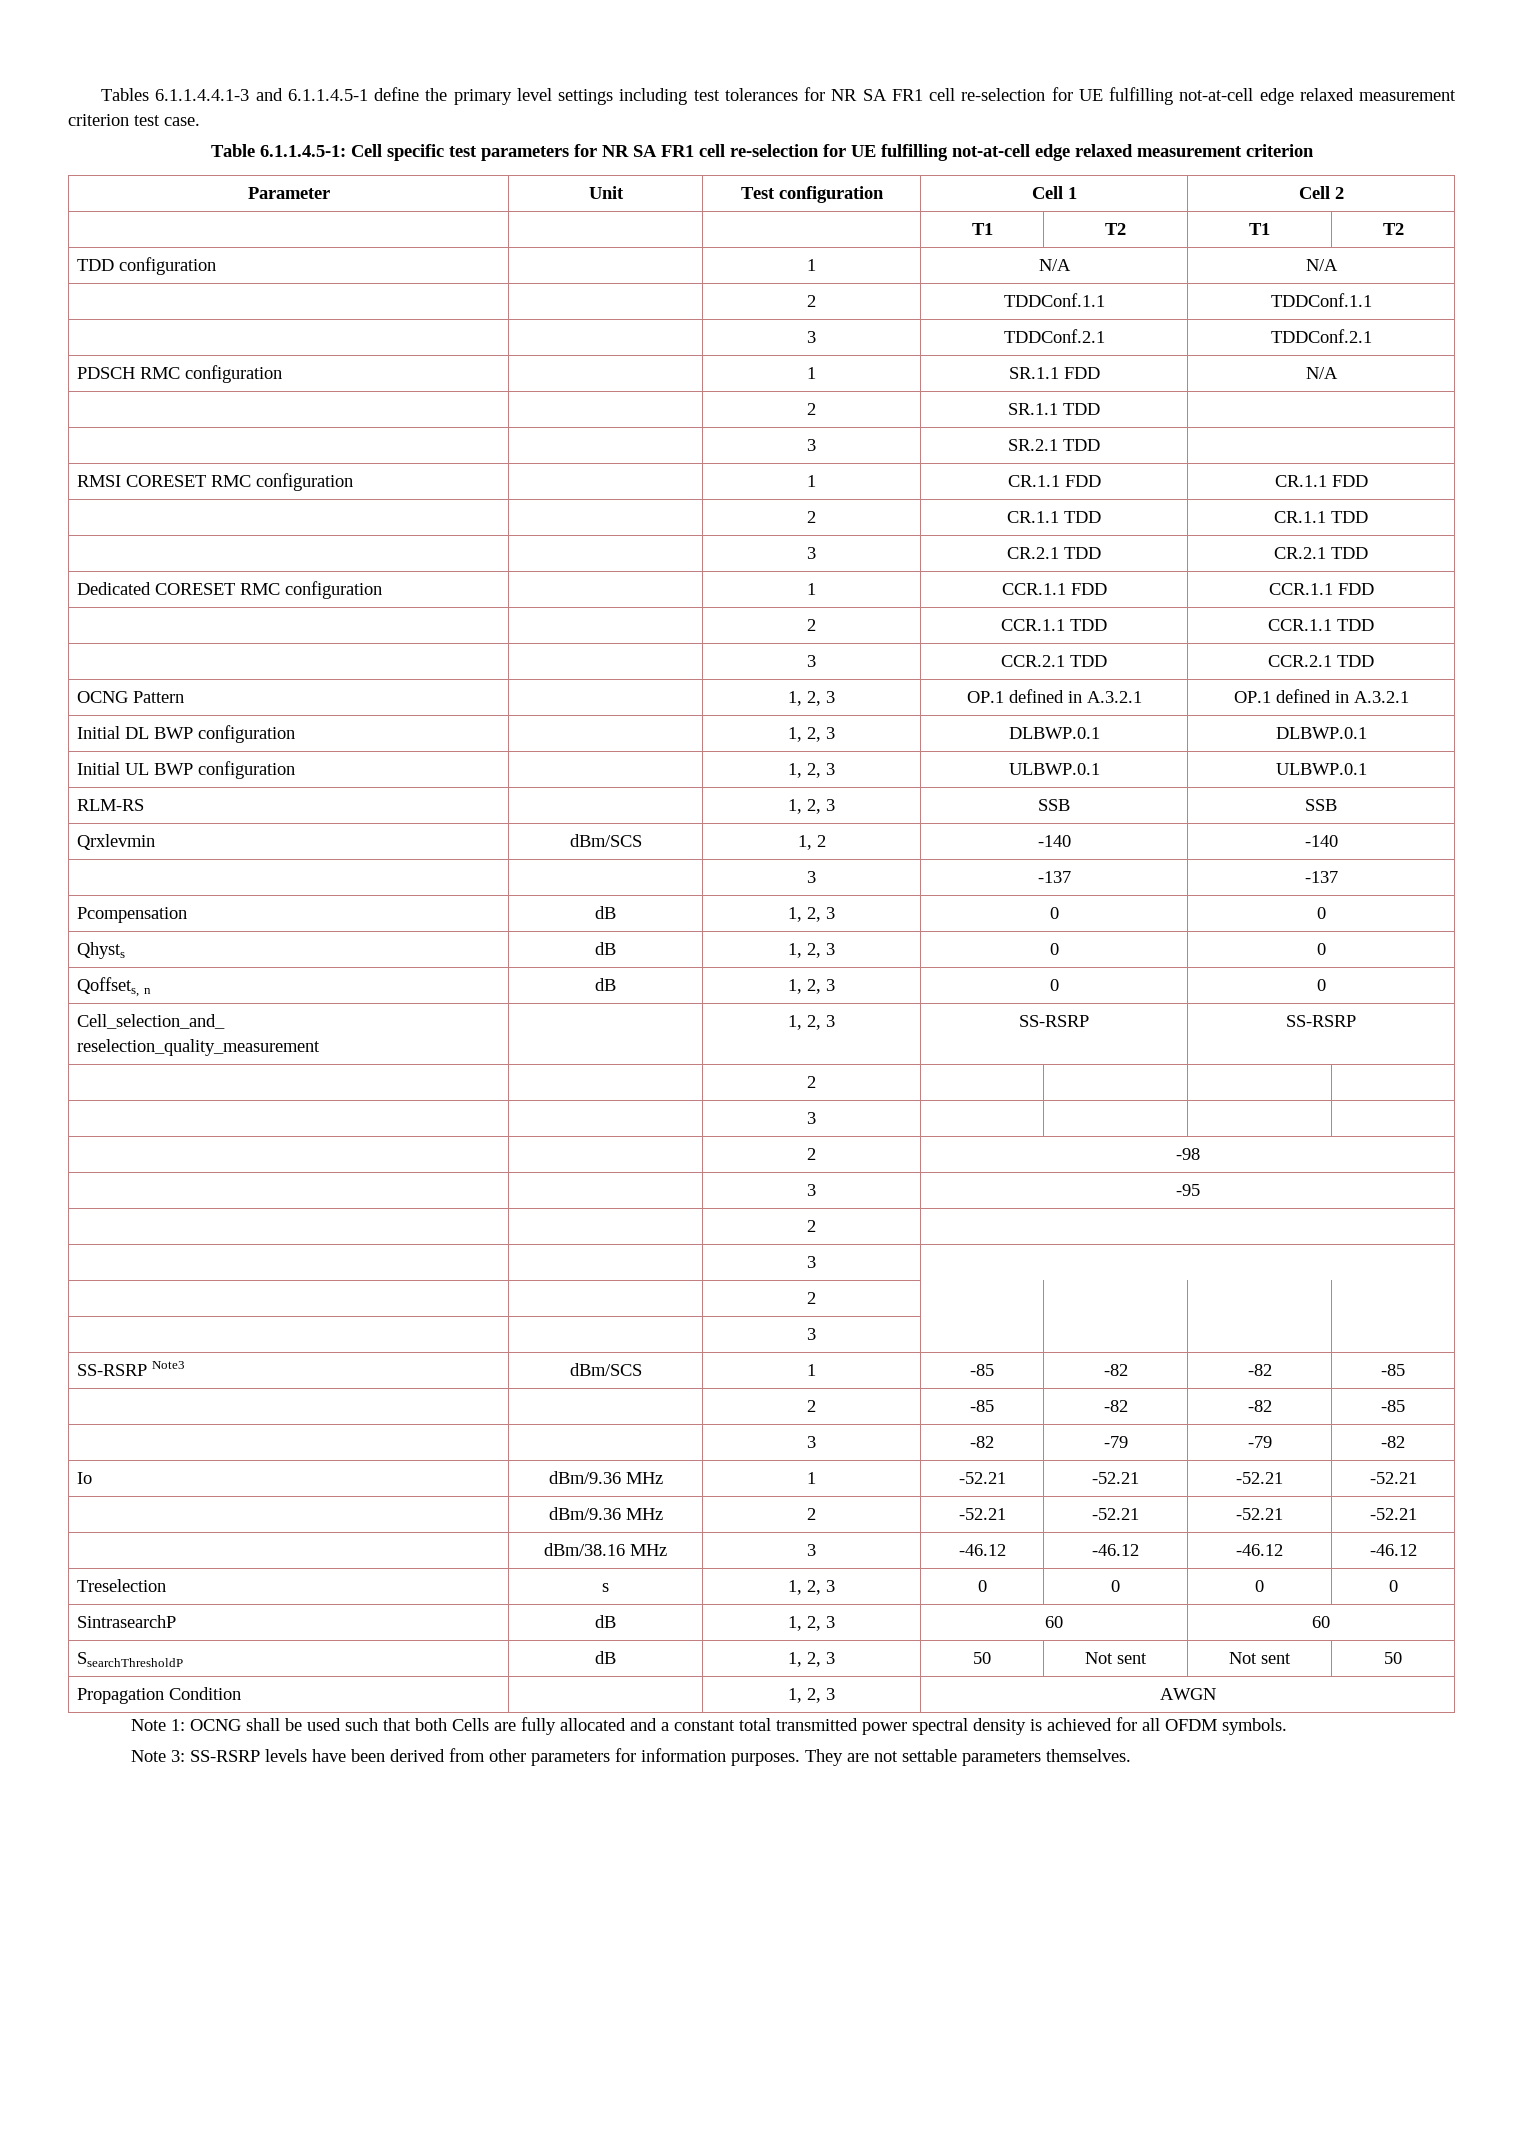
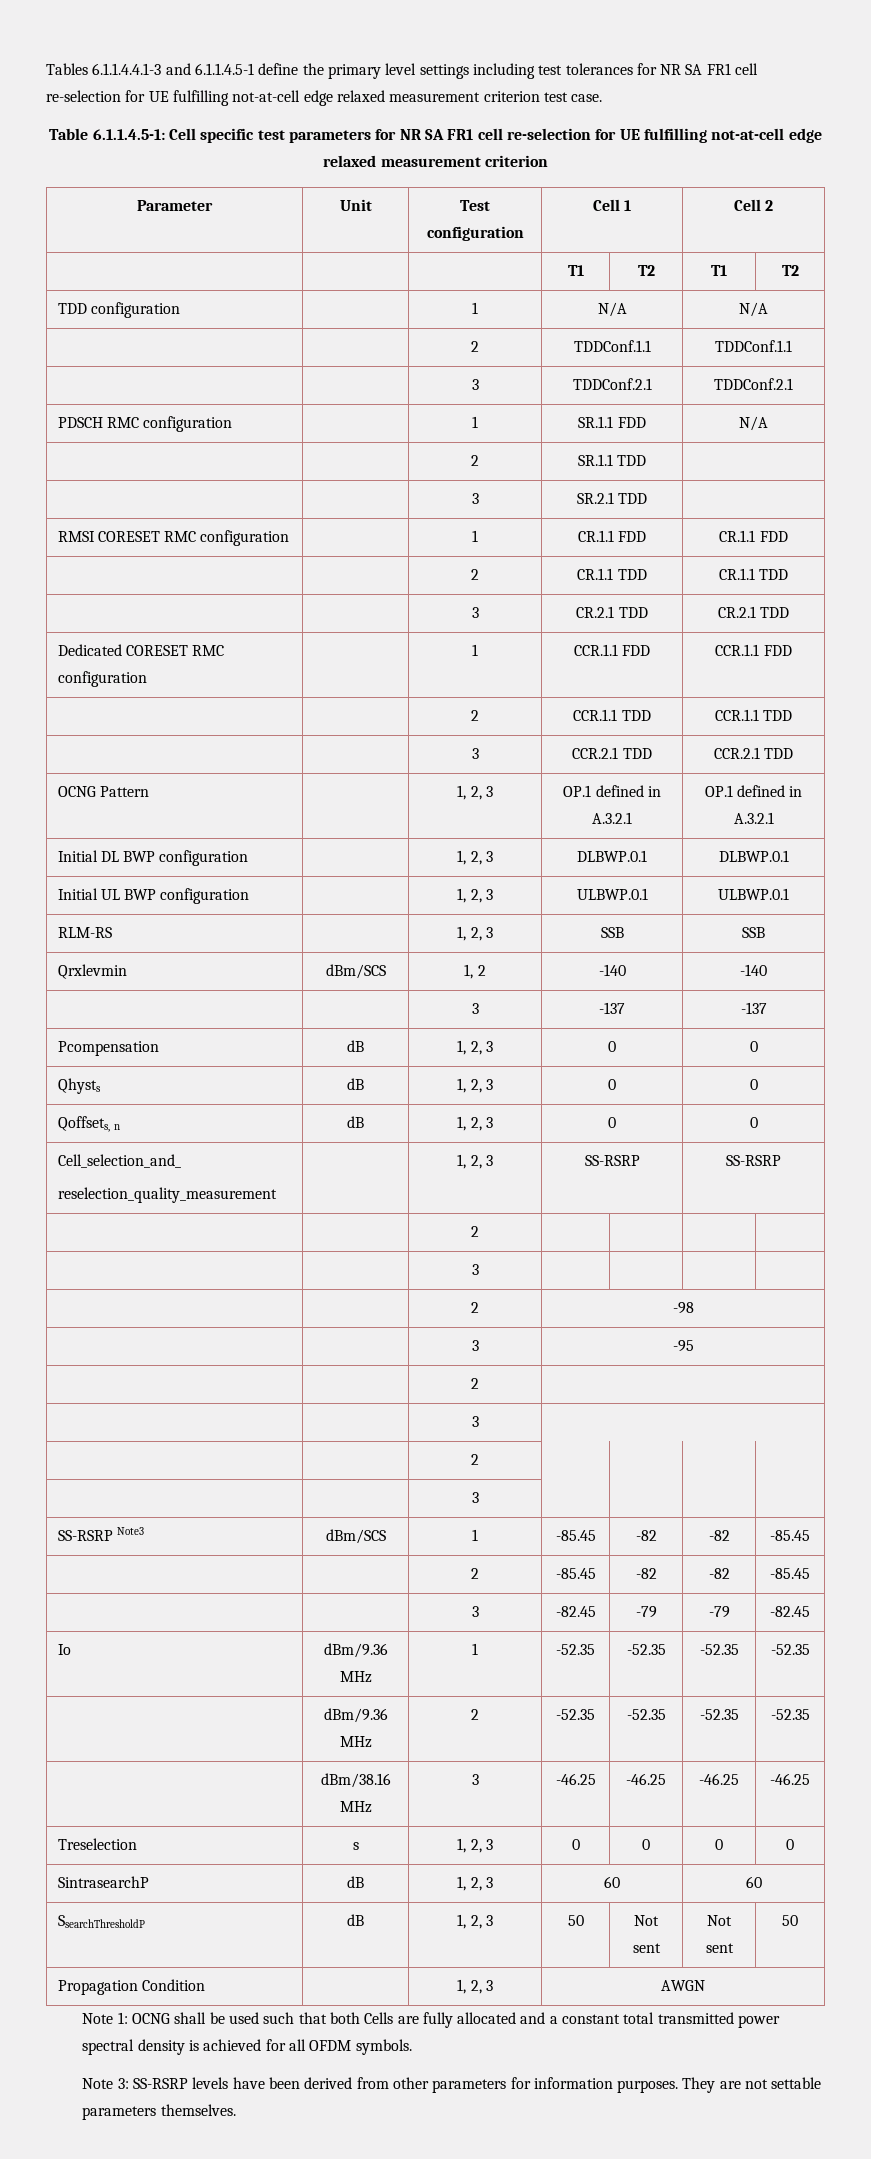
[970,1364,994,1376] [1103,1364,1128,1376] [1247,1364,1272,1376] [1381,1364,1405,1376] [807,1400,816,1412] [970,1400,994,1412] [1103,1400,1128,1412] [1247,1400,1272,1412] [1381,1400,1405,1412] [807,1436,816,1448] [970,1436,994,1448] -85 | -82 | -82 | -85 // | | 2 | -85 | -82 | -82 | -85 // | | 3 | -82 -> [555,1530,596,1541] [635,1530,657,1541] [708,1530,730,1541] [770,1530,810,1541] [471,1568,479,1579] [555,1568,596,1579] [635,1568,657,1579] [708,1568,730,1579] [770,1568,810,1579] [471,1606,479,1617] [555,1606,596,1617] -85.45 | -82 | -82 | -85.45 // | | 2 | -85.45 | -82 | -82 | -85.45 // | | 3 | -82.45
[1381,1436,1405,1448] -82 -> [770,1606,810,1617] -82.45
[958,1472,1006,1484] [1092,1472,1139,1484] [1236,1472,1283,1484] [1369,1472,1417,1484] -52.21 | -52.21 | -52.21 | -52.21 -> [556,1644,595,1655] [626,1644,666,1655] [699,1644,739,1655] [770,1644,810,1655] -52.35 | -52.35 | -52.35 | -52.35
[958,1508,1006,1520] [1092,1508,1139,1520] [1236,1508,1283,1520] [1369,1508,1417,1520] -52.21 | -52.21 | -52.21 | -52.21 -> [556,1709,595,1720] [626,1709,666,1720] [699,1709,739,1720] [770,1709,810,1720] -52.35 | -52.35 | -52.35 | -52.35
[958,1544,1006,1556] [1092,1544,1139,1556] [1236,1544,1283,1556] [1369,1544,1417,1556] -46.12 | -46.12 | -46.12 | -46.12 -> [555,1773,596,1785] [626,1773,666,1785] [699,1773,739,1785] [770,1773,810,1785] -46.25 | -46.25 | -46.25 | -46.25

